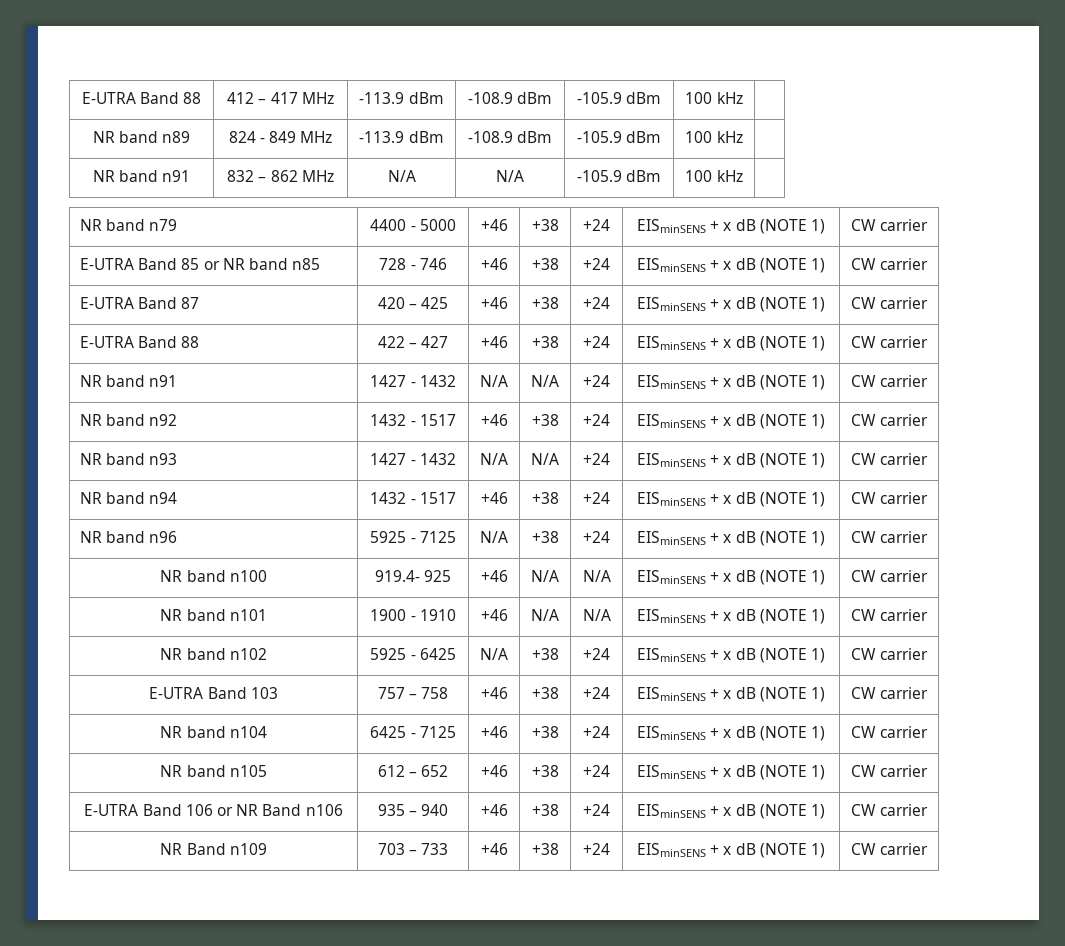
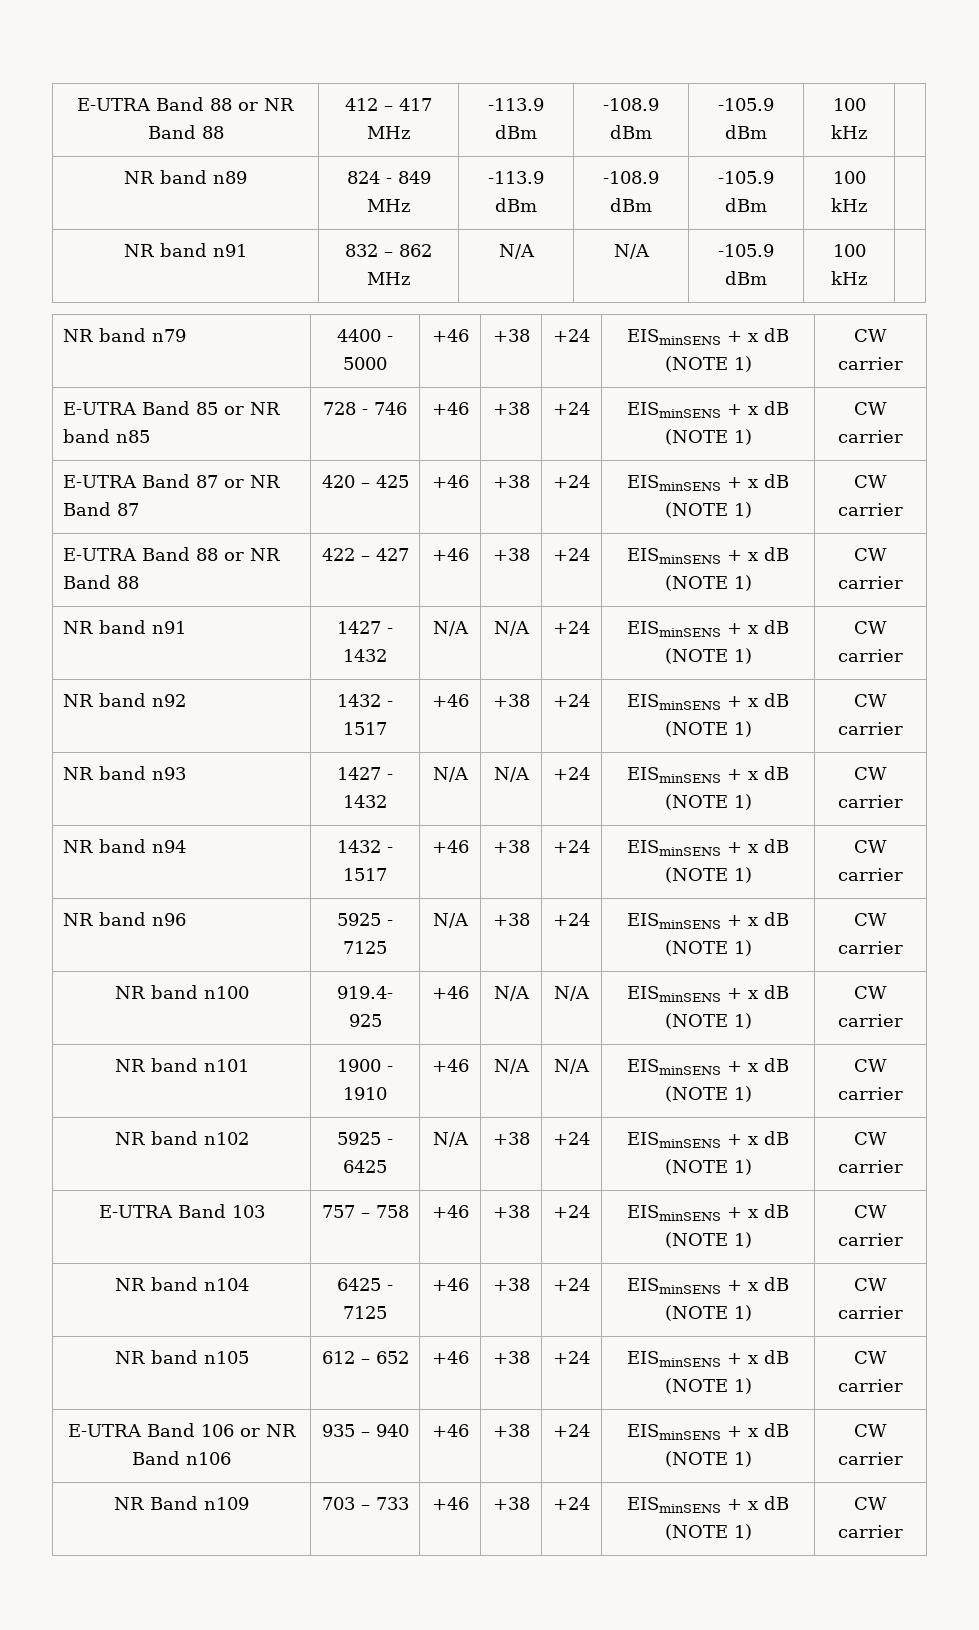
[81,92,202,104] E-UTRA Band 88 -> [77,97,294,111] [147,125,224,139] E-UTRA Band 88 or NR Band 88
(200, 303) none -> [224,475,281,488] [63,502,140,516] or NR Band 87
(200, 342) none -> [224,548,281,561] [63,575,140,589] or NR Band 88

